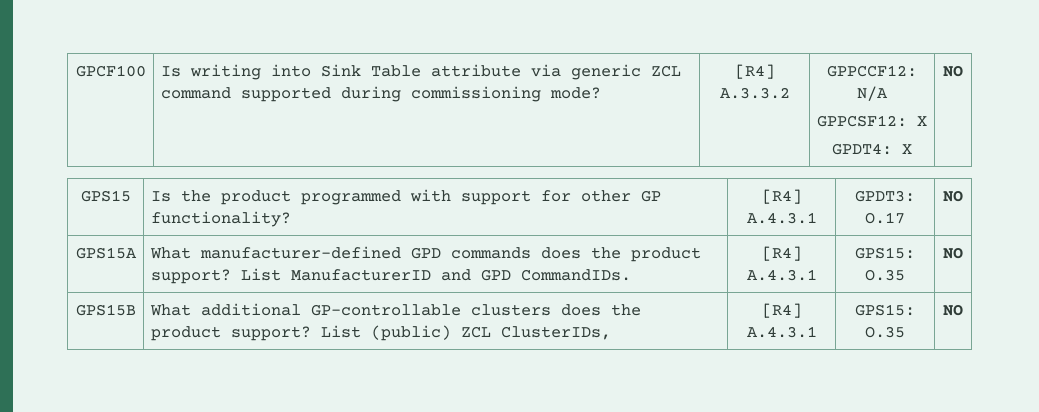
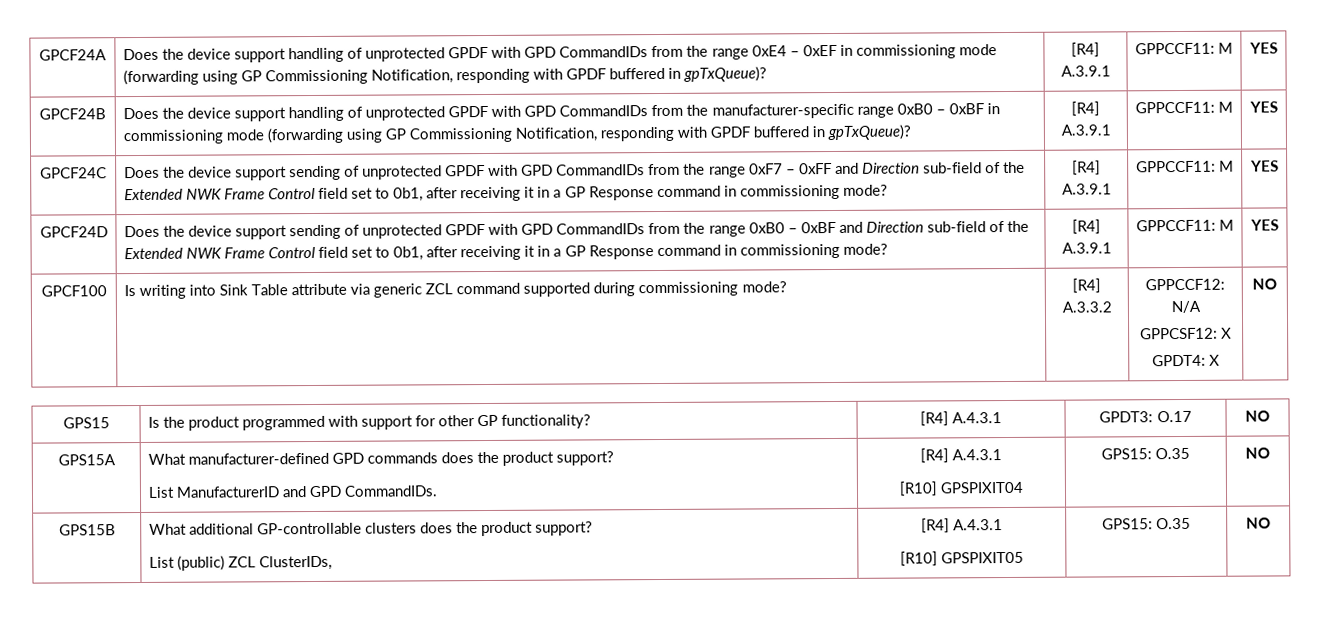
(75, 71) none -> [39,49,107,61] [122,44,997,63] [122,66,768,86] [1071,42,1100,57] [1060,65,1111,77] [1134,42,1234,55] [1248,42,1278,54] [39,108,106,120] [122,103,1000,122] [122,124,912,145] [1071,101,1100,116] [1060,124,1111,136] [1134,101,1234,114] [1248,101,1278,113] [40,167,107,179] [123,161,1025,181] [123,184,888,202] [1072,160,1101,175] [1061,183,1112,195] [1135,160,1235,173] [1249,160,1279,172] [39,226,108,238] [123,220,1029,240] [123,243,888,261] [1072,219,1101,234] [1061,242,1112,254] [1135,219,1235,232] [1249,219,1279,231] GPCF24A | Does the device support handling of unprotected GPDF with GPD CommandIDs from the range 0xE4 – 0xEF in commissioning mode (forwarding using GP Commissioning Notification, responding with GPDF buffered in gpTxQueue)? | [R4] A.3.9.1 | GPPCCF11: M | YES // GPCF24B | Does the device support handling of unprotected GPDF with GPD CommandIDs from the manufacturer-specific range 0xB0 – 0xBF in commissioning mode (forwarding using GP Commissioning Notification, responding with GPDF buffered in gpTxQueue)? | [R4] A.3.9.1 | GPPCCF11: M | YES // GPCF24C | Does the device support sending of unprotected GPDF with GPD CommandIDs from the range 0xF7 – 0xFF and Direction sub-field of the Extended NWK Frame Control field set to 0b1, after receiving it in a GP Response command in commissioning mode? | [R4] A.3.9.1 | GPPCCF11: M | YES // GPCF24D | Does the device support sending of unprotected GPDF with GPD CommandIDs from the range 0xB0 – 0xBF and Direction sub-field of the Extended NWK Frame Control field set to 0b1, after receiving it in a GP Response command in commissioning mode? | [R4] A.3.9.1 | GPPCCF11: M | YES //
(231, 276) none -> (615, 458) //
(817, 275) none -> [898,481,1024,496] // [R10] GPSPIXIT04
(311, 333) none -> (594, 528) //
(817, 332) none -> [899,551,1025,566] // [R10] GPSPIXIT05

